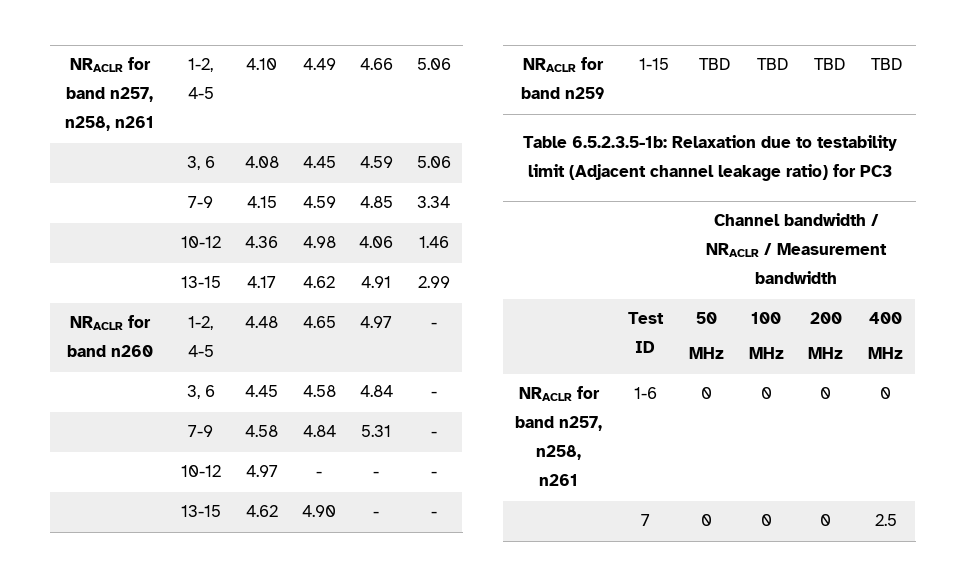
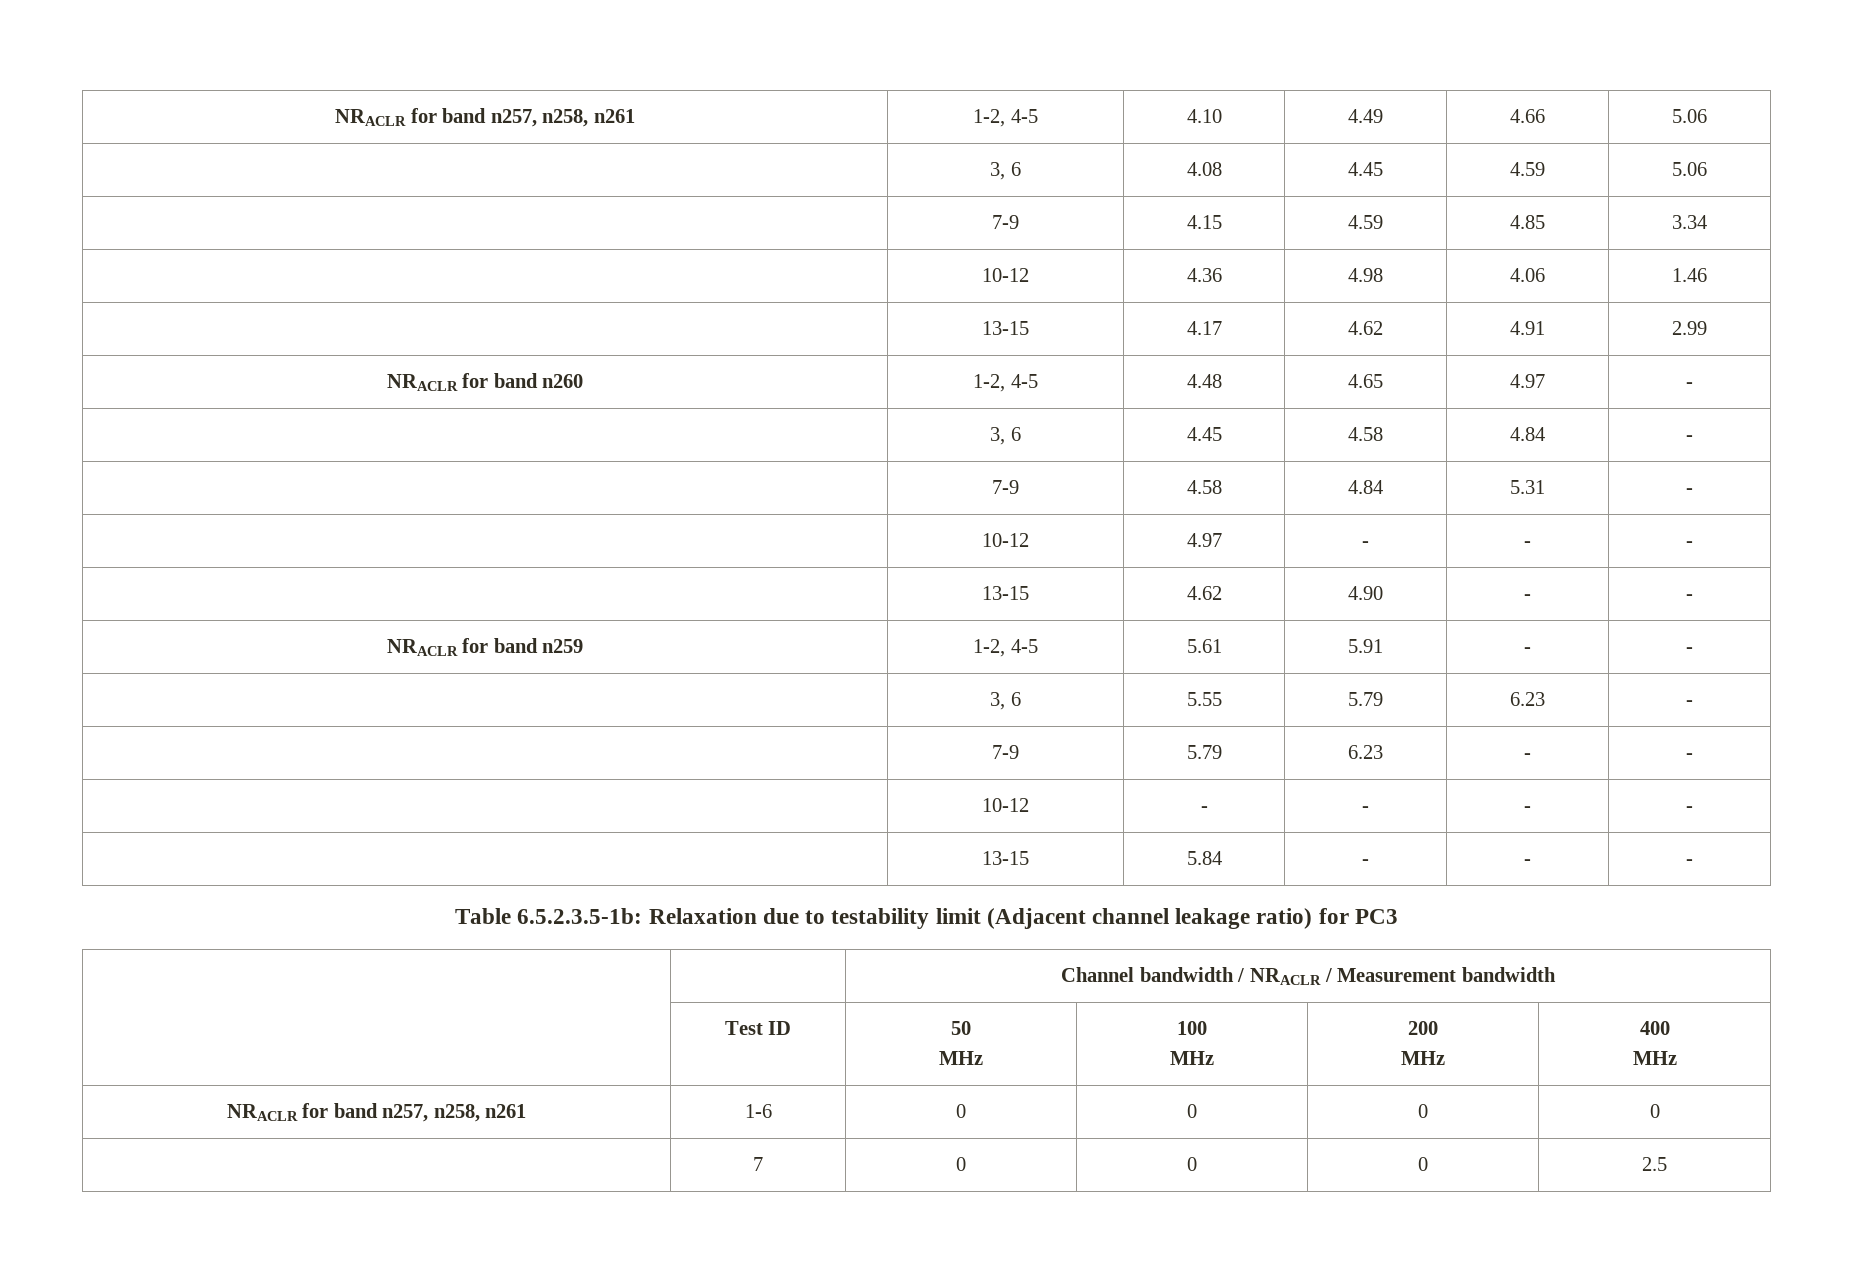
[638,58,669,70] [699,58,730,70] [756,58,788,70] [813,58,845,70] [871,58,902,70] 1-15 | TBD | TBD | TBD | TBD -> [973,639,1038,657] [1186,639,1222,653] [1348,639,1383,653] [1524,647,1531,653] [1686,647,1693,653] [990,692,1021,710] [1186,692,1222,706] [1348,692,1383,706] [1510,692,1545,706] [1686,700,1693,706] [992,745,1019,759] [1186,745,1222,759] [1348,745,1383,759] [1524,753,1531,759] [1686,753,1693,759] [982,798,1029,812] [1200,806,1208,812] [1362,806,1369,812] [1524,806,1531,812] [1686,806,1693,812] [982,851,1029,865] [1186,851,1222,865] [1362,859,1369,865] [1524,859,1531,865] [1686,859,1693,865] 1-2, 4-5 | 5.61 | 5.91 | - | - // | 3, 6 | 5.55 | 5.79 | 6.23 | - // | 7-9 | 5.79 | 6.23 | - | - // | 10-12 | - | - | - | - // | 13-15 | 5.84 | - | - | -

